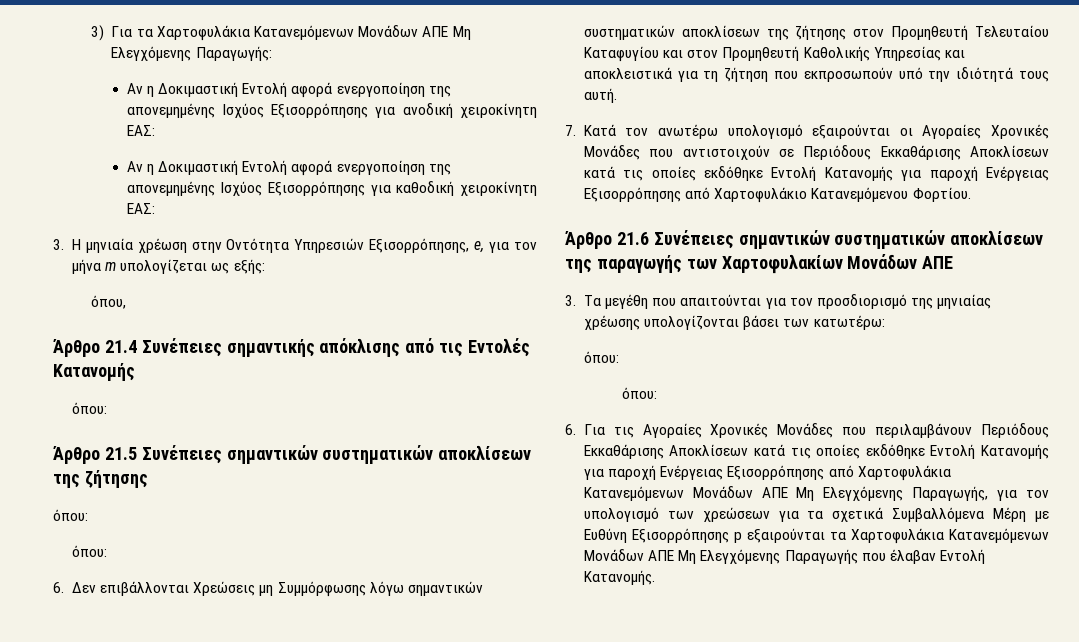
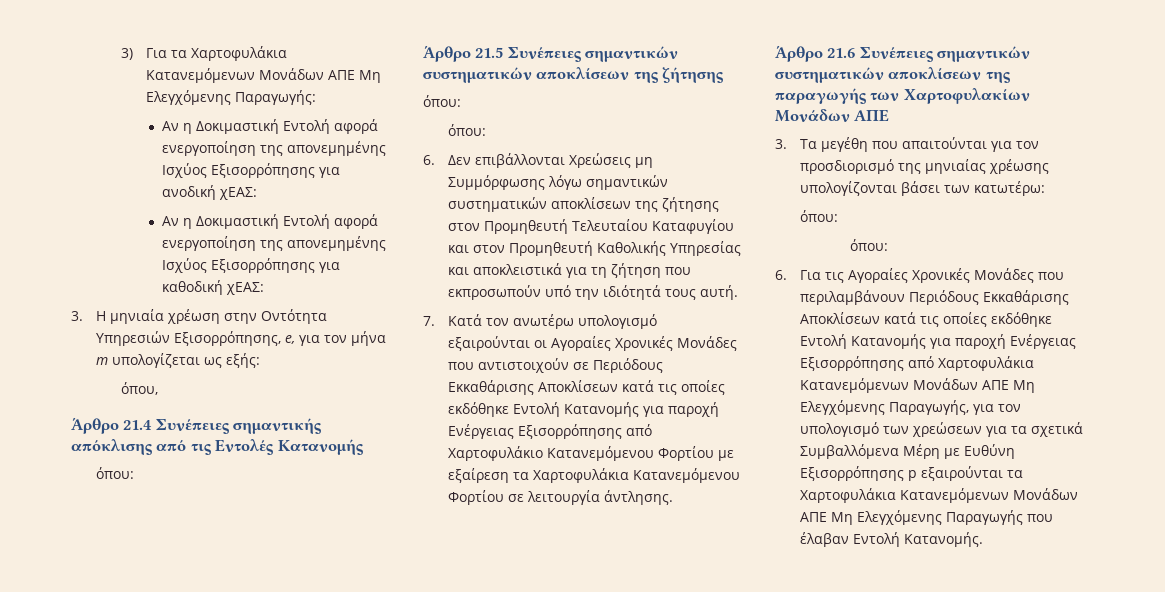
[460,103,537,118] [126,125,155,136] χειροκίνητη ΕΑΣ: -> [218,187,257,200] χΕΑΣ:
[459,181,537,196] [126,203,155,214] χειροκίνητη ΕΑΣ: -> [225,282,264,295] χΕΑΣ:
[912,187,971,202] Φορτίου. -> [658,446,735,461] [448,468,741,483] [448,490,674,505] Φορτίου με εξαίρεση τα Χαρτοφυλάκια Κατανεμόμενου Φορτίου σε λειτουργία άντλησης.

